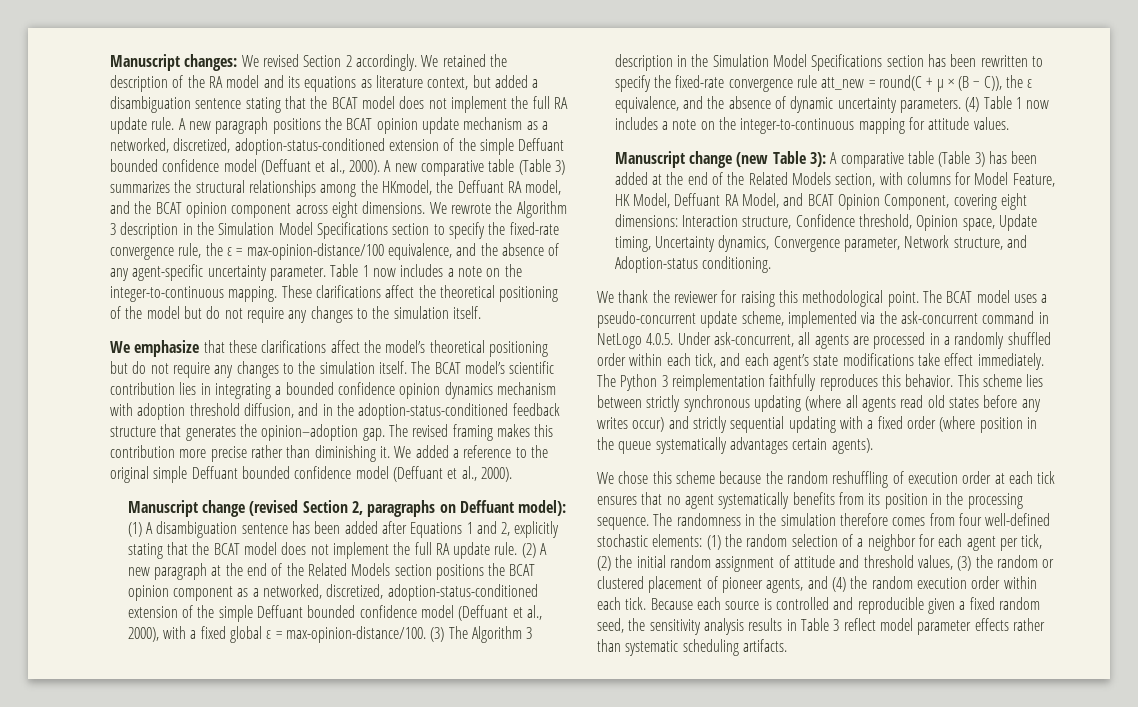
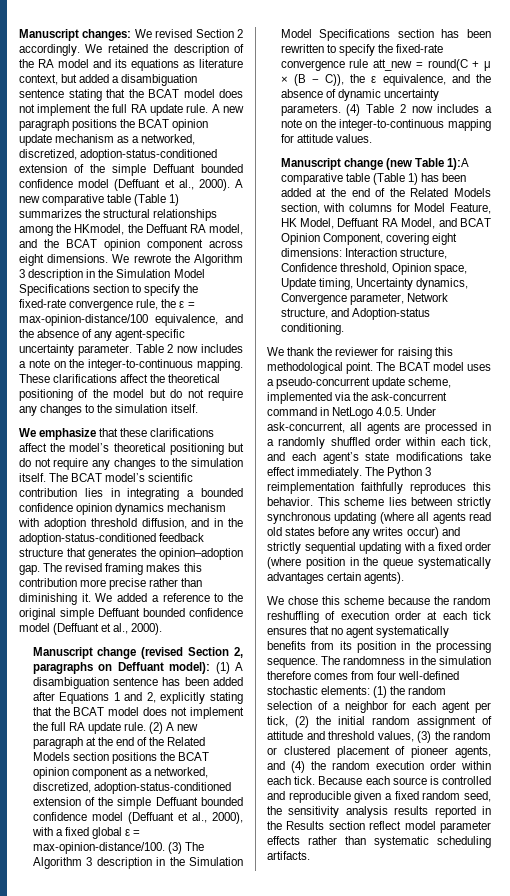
[554,160,565,175] 3) -> [169,194,180,206] 1)
[362,265,369,277] 1 -> [167,344,174,353] 2
[1015,97,1022,109] 1 -> [399,104,406,113] 2
[809,151,985,168] 3): A comparative table (Table 3) -> [447,158,470,170] [280,173,418,185] 1):A comparative table (Table 1)
[786,618,840,631] in Table 3 -> [434,806,491,818] [267,821,365,830] reported in the Results section

